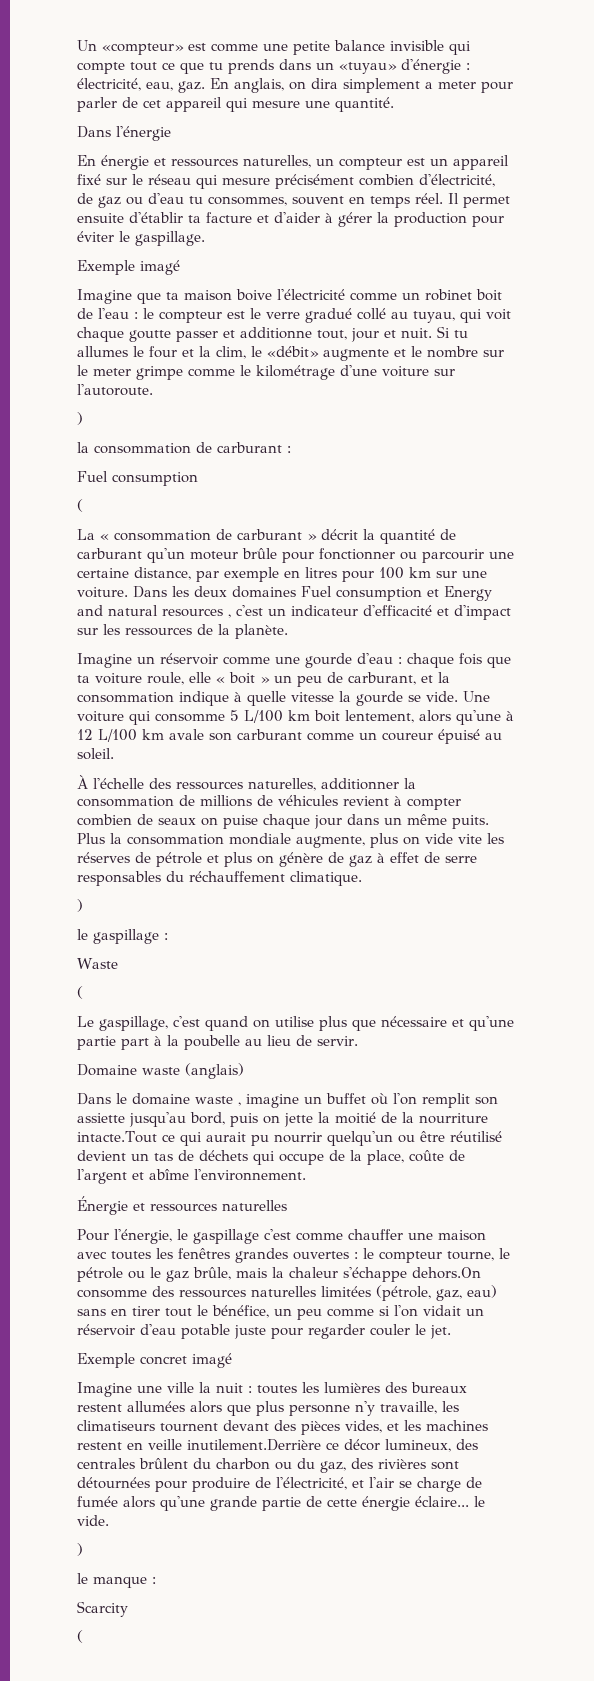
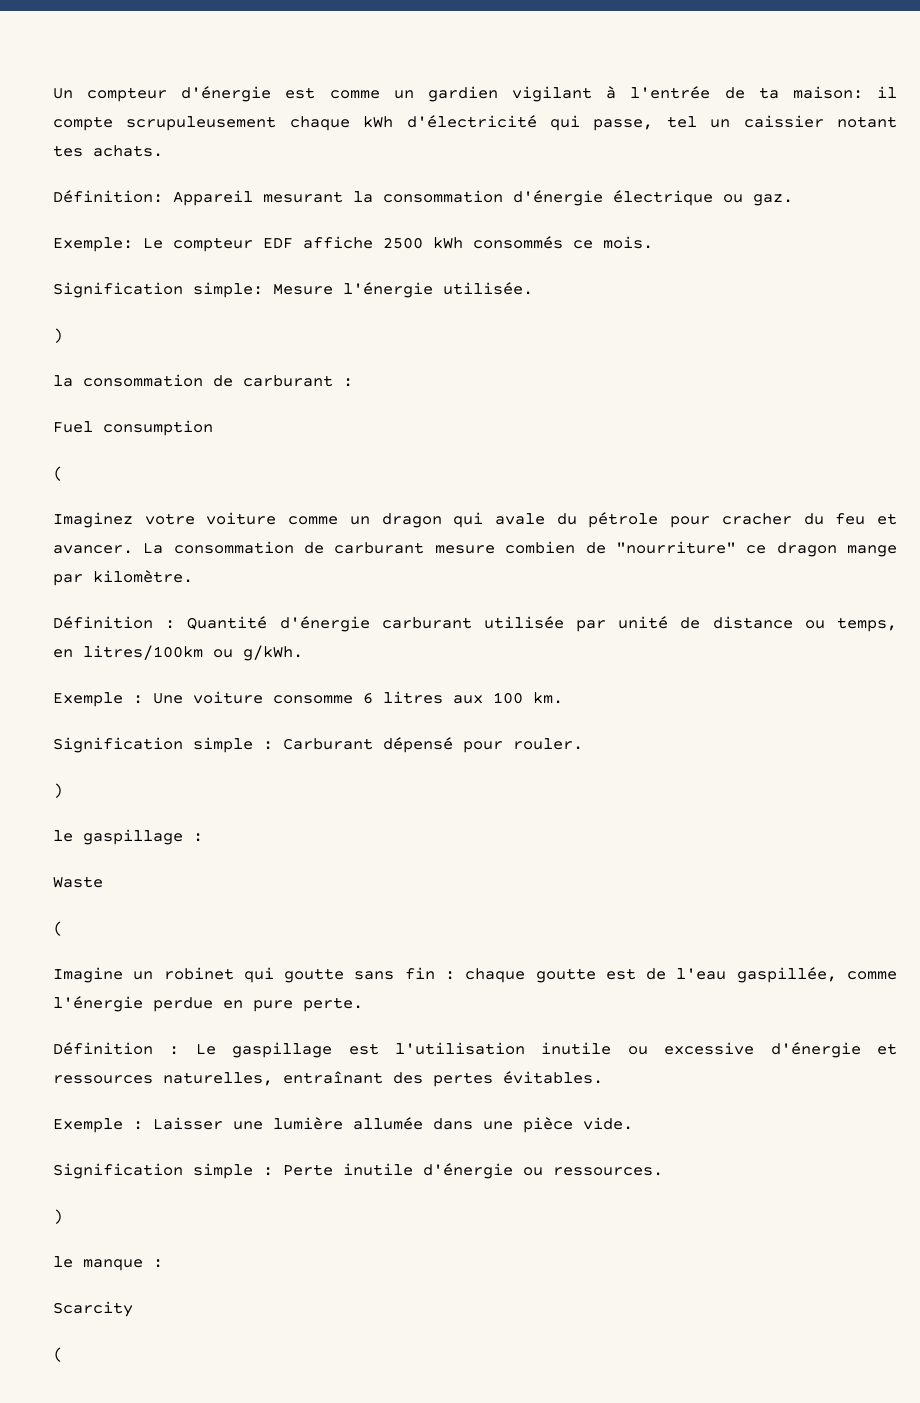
[102,40,471,55] [77,59,470,74] [77,78,513,93] [77,97,394,112] [77,126,171,141] [77,155,509,170] [77,174,495,189] [77,193,510,208] [77,212,504,227] [77,231,205,246] [77,260,180,275] [77,289,502,304] [77,308,511,323] [77,326,468,342] [77,346,504,361] [77,365,455,380] [77,384,153,396] «compteur» est comme une petite balance invisible qui compte tout ce que tu prends dans un «tuyau» d'énergie : électricité, eau, gaz. En anglais, on dira simplement a meter pour parler de cet appareil qui mesure une quantité. // Dans l'énergie // En énergie et ressources naturelles, un compteur est un appareil fixé sur le réseau qui mesure précisément combien d'électricité, de gaz ou d'eau tu consommes, souvent en temps réel. Il permet ensuite d'établir ta facture et d'aider à gérer la production pour éviter le gaspillage. // Exemple imagé // Imagine que ta maison boive l'électricité comme un robinet boit de l'eau : le compteur est le verre gradué collé au tuyau, qui voit chaque goutte passer et additionne tout, jour et nuit. Si tu allumes le four et la clim, le «débit» augmente et le nombre sur le meter grimpe comme le kilométrage d'une voiture sur l'autoroute. -> [87,86,898,102] [53,115,897,131] [53,145,163,157] [53,190,793,206] [53,236,653,252] [53,282,533,298] compteur d'énergie est comme un gardien vigilant à l'entrée de ta maison: il compte scrupuleusement chaque kWh d'électricité qui passe, tel un caissier notant tes achats. // Définition: Appareil mesurant la consommation d'énergie électrique ou gaz. // Exemple: Le compteur EDF affiche 2500 kWh consommés ce mois. // Signification simple: Mesure l'énergie utilisée.
[77,529,456,544] [77,548,514,563] [77,567,487,582] [77,586,492,601] [77,605,511,620] [77,624,288,639] [77,653,511,668] [77,672,450,687] [77,691,490,706] [77,710,514,725] [77,729,502,744] [77,748,114,760] [77,775,416,791] [77,795,461,810] [77,814,489,829] [77,833,504,848] [77,852,477,867] [77,871,362,886] La « consommation de carburant » décrit la quantité de carburant qu'un moteur brûle pour fonctionner ou parcourir une certaine distance, par exemple en litres pour 100 km sur une voiture. Dans les deux domaines Fuel consumption et Energy and natural resources , c'est un indicateur d'efficacité et d'impact sur les ressources de la planète. // Imagine un réservoir comme une gourde d'eau : chaque fois que ta voiture roule, elle « boit » un peu de carburant, et la consommation indique à quelle vitesse la gourde se vide. Une voiture qui consomme 5 L/100 km boit lentement, alors qu'une à 12 L/100 km avale son carburant comme un coureur épuisé au soleil. // À l'échelle des ressources naturelles, additionner la consommation de millions de véhicules revient à compter combien de seaux on puise chaque jour dans un même puits. Plus la consommation mondiale augmente, plus on vide vite les réserves de pétrole et plus on génère de gaz à effet de serre responsables du réchauffement climatique. -> [53,512,897,528] [53,541,898,557] [53,570,193,586] [53,616,897,632] [53,645,303,661] [53,691,563,707] [53,737,583,753] Imaginez votre voiture comme un dragon qui avale du pétrole pour cracher du feu et avancer. La consommation de carburant mesure combien de "nourriture" ce dragon mange par kilomètre. // Définition : Quantité d'énergie carburant utilisée par unité de distance ou temps, en litres/100km ou g/kWh. // Exemple : Une voiture consomme 6 litres aux 100 km. // Signification simple : Carburant dépensé pour rouler.
[77,1016,514,1031] [77,1035,358,1050] [77,1063,244,1079] [77,1093,498,1108] [77,1112,488,1127] [77,1131,502,1146] [77,1150,465,1165] [77,1169,306,1184] [77,1196,287,1215] [77,1229,486,1244] [77,1248,510,1263] [77,1267,481,1282] [77,1285,497,1301] [77,1305,484,1320] [77,1324,451,1339] [77,1353,232,1368] [77,1382,467,1397] [77,1401,459,1416] [77,1420,488,1435] [77,1439,478,1452] [77,1458,459,1473] [77,1477,482,1492] [77,1496,485,1511] [77,1515,109,1526] Le gaspillage, c'est quand on utilise plus que nécessaire et qu'une partie part à la poubelle au lieu de servir. // Domaine waste (anglais) // Dans le domaine waste , imagine un buffet où l'on remplit son assiette jusqu'au bord, puis on jette la moitié de la nourriture intacte.Tout ce qui aurait pu nourrir quelqu'un ou être réutilisé devient un tas de déchets qui occupe de la place, coûte de l'argent et abîme l'environnement. // Énergie et ressources naturelles // Pour l'énergie, le gaspillage c'est comme chauffer une maison avec toutes les fenêtres grandes ouvertes : le compteur tourne, le pétrole ou le gaz brûle, mais la chaleur s'échappe dehors.On consomme des ressources naturelles limitées (pétrole, gaz, eau) sans en tirer tout le bénéfice, un peu comme si l'on vidait un réservoir d'eau potable juste pour regarder couler le jet. // Exemple concret imagé // Imagine une ville la nuit : toutes les lumières des bureaux restent allumées alors que plus personne n'y travaille, les climatiseurs tournent devant des pièces vides, et les machines restent en veille inutilement.Derrière ce décor lumineux, des centrales brûlent du charbon ou du gaz, des rivières sont détournées pour produire de l'électricité, et l'air se charge de fumée alors qu'une grande partie de cette énergie éclaire... le vide. -> [53,967,898,983] [53,996,363,1012] [53,1042,897,1058] [53,1071,603,1087] [53,1117,633,1133] [53,1163,663,1179] Imagine un robinet qui goutte sans fin : chaque goutte est de l'eau gaspillée, comme l'énergie perdue en pure perte. // Définition : Le gaspillage est l'utilisation inutile ou excessive d'énergie et ressources naturelles, entraînant des pertes évitables. // Exemple : Laisser une lumière allumée dans une pièce vide. // Signification simple : Perte inutile d'énergie ou ressources.

